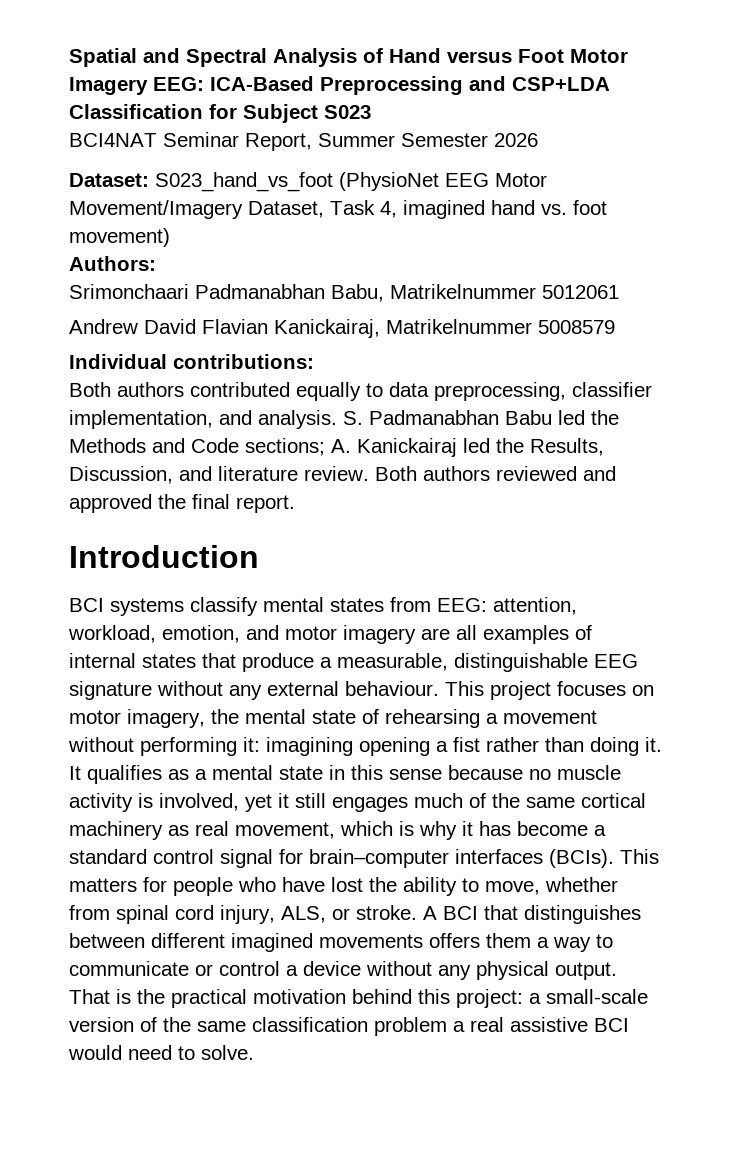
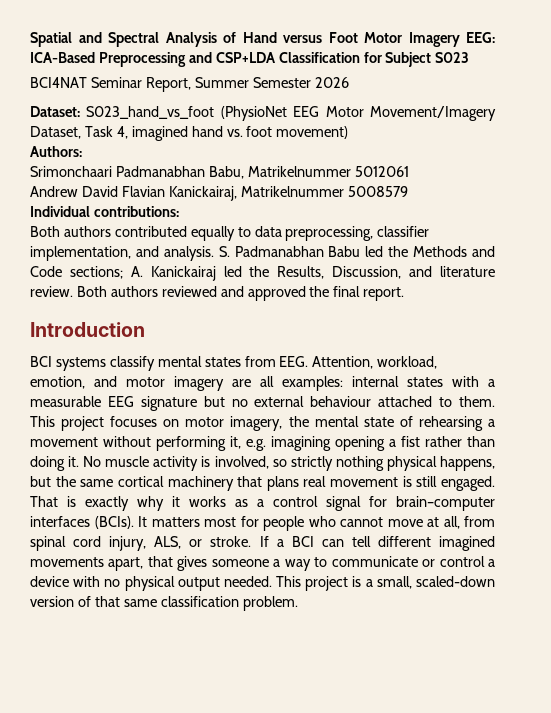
[437,597,577,615] EEG: attention, -> [279,356,374,369] EEG. Attention,
[483,625,592,644] [69,653,638,672] [69,681,439,700] examples of internal states that produce a measurable, distinguishable EEG signature without any external behaviour. -> [282,376,495,391] [30,396,496,411] examples: internal states with a measurable EEG signature but no external behaviour attached to them.
[243,737,260,752] it: -> [230,436,266,451] it, e.g.
[69,765,621,784] [69,793,646,812] [69,821,606,840] [69,849,147,864] It qualifies as a mental state in this sense because no muscle activity is involved, yet it still engages much of the same cortical machinery as real movement, which is why it has become a standard -> [83,456,495,471] [30,476,495,491] [30,496,264,511] No muscle activity is involved, so strictly nothing physical happens, but the same cortical machinery that plans real movement is still engaged. That is exactly why it works as a
[620,849,659,864] [69,877,618,896] This matters for people who have lost the ability to move, whether -> [138,516,460,531] It matters most for people who cannot move at all,
[423,905,641,924] [69,933,531,952] A BCI that distinguishes between different imagined movements offers them -> [259,536,495,551] [30,556,269,571] If a BCI can tell different imagined movements apart, that gives someone
[366,961,617,980] [69,989,648,1008] without any physical output. That is the practical motivation behind this project: a small-scale -> [73,576,496,591] with no physical output needed. This project is a small, scaled-down
[163,1017,191,1032] the -> [94,596,120,607] that
[374,1017,629,1036] [68,1045,254,1060] problem a real assistive BCI would need to solve. -> [242,596,298,611] problem.

